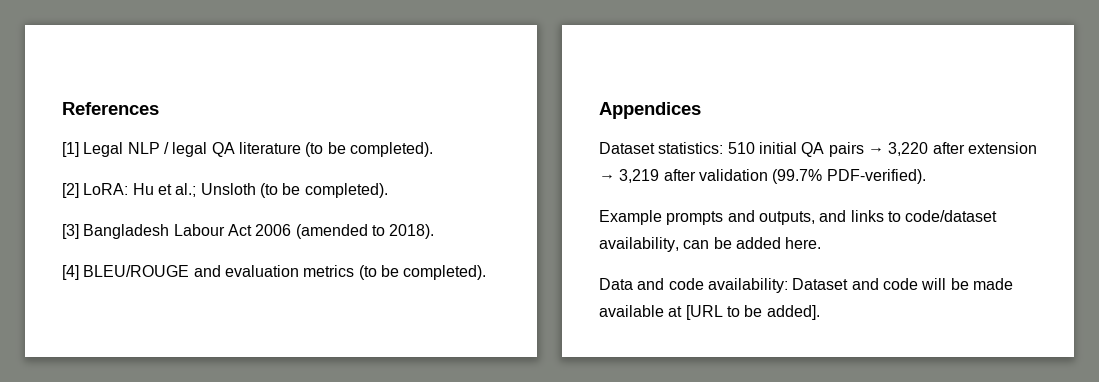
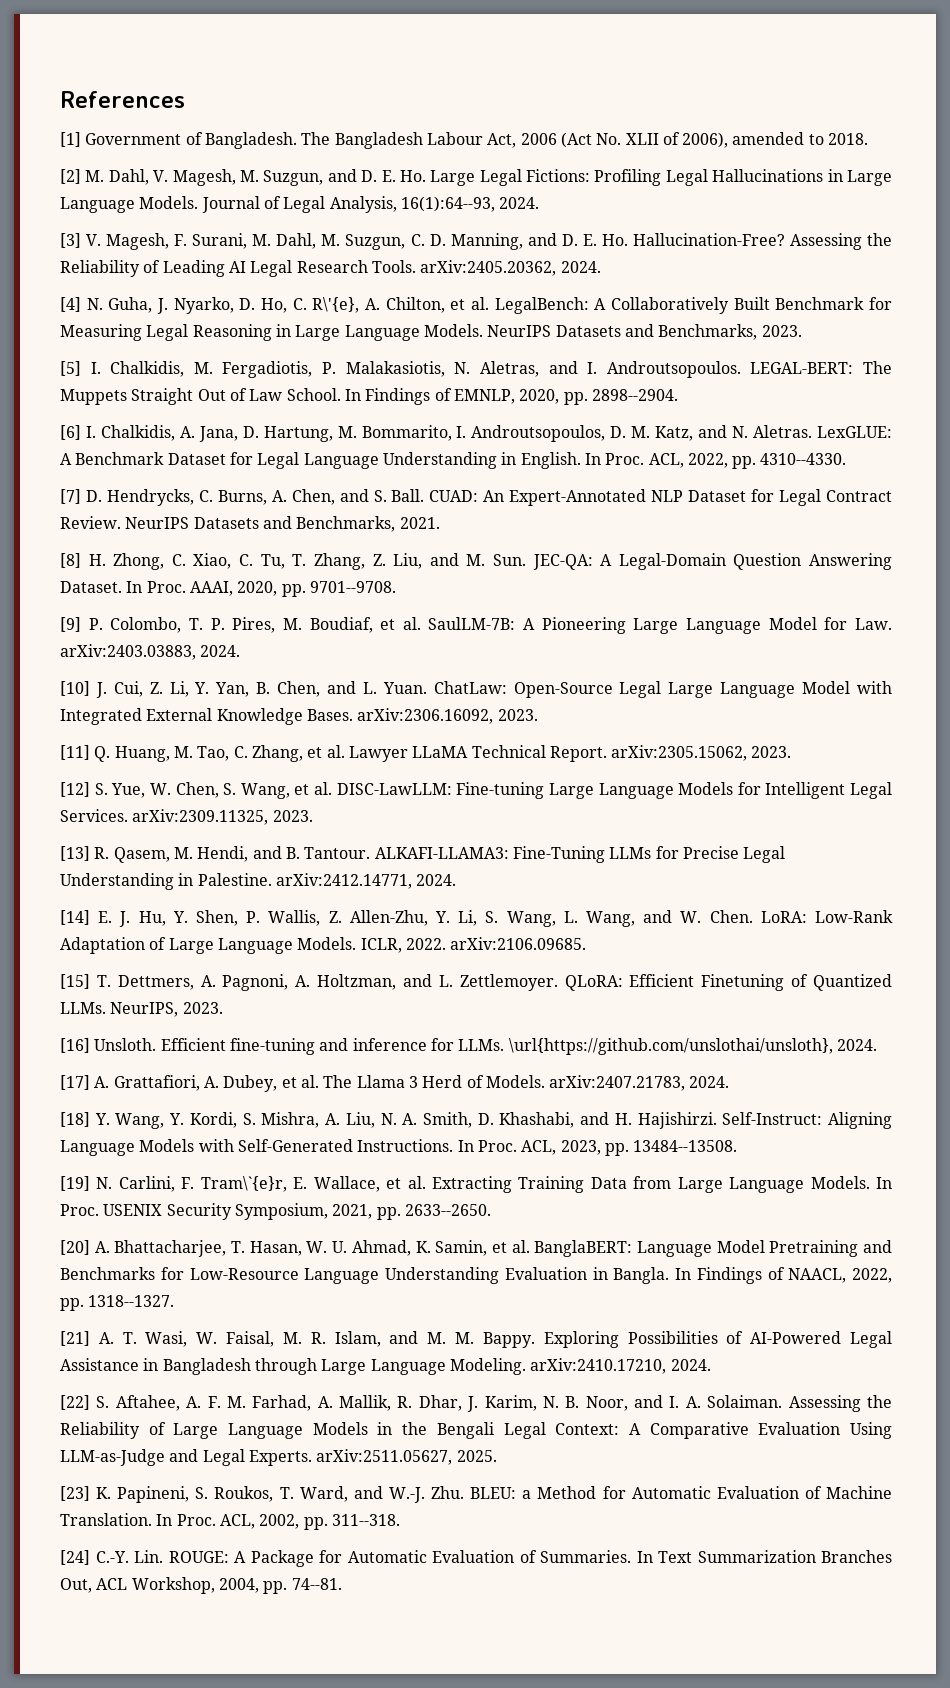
[83,142,433,157] [62,183,388,198] [62,224,435,239] [62,265,487,280] [599,102,701,119] [599,142,1037,157] [599,169,926,184] [599,210,998,225] [599,237,822,252] [599,278,1013,293] [599,305,820,320] Legal NLP / legal QA literature (to be completed). // [2] LoRA: Hu et al.; Unsloth (to be completed). // [3] Bangladesh Labour Act 2006 (amended to 2018). // [4] BLEU/ROUGE and evaluation metrics (to be completed). // Appendices // Dataset statistics: 510 initial QA pairs → 3,220 after extension → 3,219 after validation (99.7% PDF-verified). // Example prompts and outputs, and links to code/dataset availability, can be added here. // Data and code availability: Dataset and code will be made available at [URL to be added]. -> [85,132,869,149] [60,169,893,186] [60,196,540,213] [60,233,892,250] [60,260,601,277] [60,297,892,314] [60,324,802,341] [60,361,893,378] [60,388,678,405] [60,425,893,442] [60,452,847,469] [60,489,893,506] [60,516,440,532] [60,553,892,570] [60,581,396,597] [60,617,892,634] [60,644,241,660] [60,681,893,698] [60,708,538,725] [60,745,792,762] [60,782,892,799] [60,809,313,825] [60,846,786,863] [60,873,457,890] [60,910,894,927] [60,937,587,954] [60,974,893,991] [60,1002,223,1017] [60,1038,877,1055] [60,1075,730,1092] [60,1112,892,1129] [60,1139,738,1156] [60,1176,892,1193] [60,1203,491,1220] [60,1240,892,1257] [60,1267,892,1284] [60,1295,175,1311] [60,1331,893,1348] [60,1358,711,1375] [60,1395,893,1412] [60,1422,893,1439] [60,1449,497,1466] [60,1486,893,1503] [60,1513,400,1530] [60,1550,892,1567] [60,1577,342,1594] Government of Bangladesh. The Bangladesh Labour Act, 2006 (Act No. XLII of 2006), amended to 2018. // [2] M. Dahl, V. Magesh, M. Suzgun, and D. E. Ho. Large Legal Fictions: Profiling Legal Hallucinations in Large Language Models. Journal of Legal Analysis, 16(1):64--93, 2024. // [3] V. Magesh, F. Surani, M. Dahl, M. Suzgun, C. D. Manning, and D. E. Ho. Hallucination-Free? Assessing the Reliability of Leading AI Legal Research Tools. arXiv:2405.20362, 2024. // [4] N. Guha, J. Nyarko, D. Ho, C. R\'{e}, A. Chilton, et al. LegalBench: A Collaboratively Built Benchmark for Measuring Legal Reasoning in Large Language Models. NeurIPS Datasets and Benchmarks, 2023. // [5] I. Chalkidis, M. Fergadiotis, P. Malakasiotis, N. Aletras, and I. Androutsopoulos. LEGAL-BERT: The Muppets Straight Out of Law School. In Findings of EMNLP, 2020, pp. 2898--2904. // [6] I. Chalkidis, A. Jana, D. Hartung, M. Bommarito, I. Androutsopoulos, D. M. Katz, and N. Aletras. LexGLUE: A Benchmark Dataset for Legal Language Understanding in English. In Proc. ACL, 2022, pp. 4310--4330. // [7] D. Hendrycks, C. Burns, A. Chen, and S. Ball. CUAD: An Expert-Annotated NLP Dataset for Legal Contract Review. NeurIPS Datasets and Benchmarks, 2021. // [8] H. Zhong, C. Xiao, C. Tu, T. Zhang, Z. Liu, and M. Sun. JEC-QA: A Legal-Domain Question Answering Dataset. In Proc. AAAI, 2020, pp. 9701--9708. // [9] P. Colombo, T. P. Pires, M. Boudiaf, et al. SaulLM-7B: A Pioneering Large Language Model for Law. arXiv:2403.03883, 2024. // [10] J. Cui, Z. Li, Y. Yan, B. Chen, and L. Yuan. ChatLaw: Open-Source Legal Large Language Model with Integrated External Knowledge Bases. arXiv:2306.16092, 2023. // [11] Q. Huang, M. Tao, C. Zhang, et al. Lawyer LLaMA Technical Report. arXiv:2305.15062, 2023. // [12] S. Yue, W. Chen, S. Wang, et al. DISC-LawLLM: Fine-tuning Large Language Models for Intelligent Legal Services. arXiv:2309.11325, 2023. // [13] R. Qasem, M. Hendi, and B. Tantour. ALKAFI-LLAMA3: Fine-Tuning LLMs for Precise Legal Understanding in Palestine. arXiv:2412.14771, 2024. // [14] E. J. Hu, Y. Shen, P. Wallis, Z. Allen-Zhu, Y. Li, S. Wang, L. Wang, and W. Chen. LoRA: Low-Rank Adaptation of Large Language Models. ICLR, 2022. arXiv:2106.09685. // [15] T. Dettmers, A. Pagnoni, A. Holtzman, and L. Zettlemoyer. QLoRA: Efficient Finetuning of Quantized LLMs. NeurIPS, 2023. // [16] Unsloth. Efficient fine-tuning and inference for LLMs. \url{https://github.com/unslothai/unsloth}, 2024. // [17] A. Grattafiori, A. Dubey, et al. The Llama 3 Herd of Models. arXiv:2407.21783, 2024. // [18] Y. Wang, Y. Kordi, S. Mishra, A. Liu, N. A. Smith, D. Khashabi, and H. Hajishirzi. Self-Instruct: Aligning Language Models with Self-Generated Instructions. In Proc. ACL, 2023, pp. 13484--13508. // [19] N. Carlini, F. Tram\`{e}r, E. Wallace, et al. Extracting Training Data from Large Language Models. In Proc. USENIX Security Symposium, 2021, pp. 2633--2650. // [20] A. Bhattacharjee, T. Hasan, W. U. Ahmad, K. Samin, et al. BanglaBERT: Language Model Pretraining and Benchmarks for Low-Resource Language Understanding Evaluation in Bangla. In Findings of NAACL, 2022, pp. 1318--1327. // [21] A. T. Wasi, W. Faisal, M. R. Islam, and M. M. Bappy. Exploring Possibilities of AI-Powered Legal Assistance in Bangladesh through Large Language Modeling. arXiv:2410.17210, 2024. // [22] S. Aftahee, A. F. M. Farhad, A. Mallik, R. Dhar, J. Karim, N. B. Noor, and I. A. Solaiman. Assessing the Reliability of Large Language Models in the Bengali Legal Context: A Comparative Evaluation Using LLM-as-Judge and Legal Experts. arXiv:2511.05627, 2025. // [23] K. Papineni, S. Roukos, T. Ward, and W.-J. Zhu. BLEU: a Method for Automatic Evaluation of Machine Translation. In Proc. ACL, 2002, pp. 311--318. // [24] C.-Y. Lin. ROUGE: A Package for Automatic Evaluation of Summaries. In Text Summarization Branches Out, ACL Workshop, 2004, pp. 74--81.

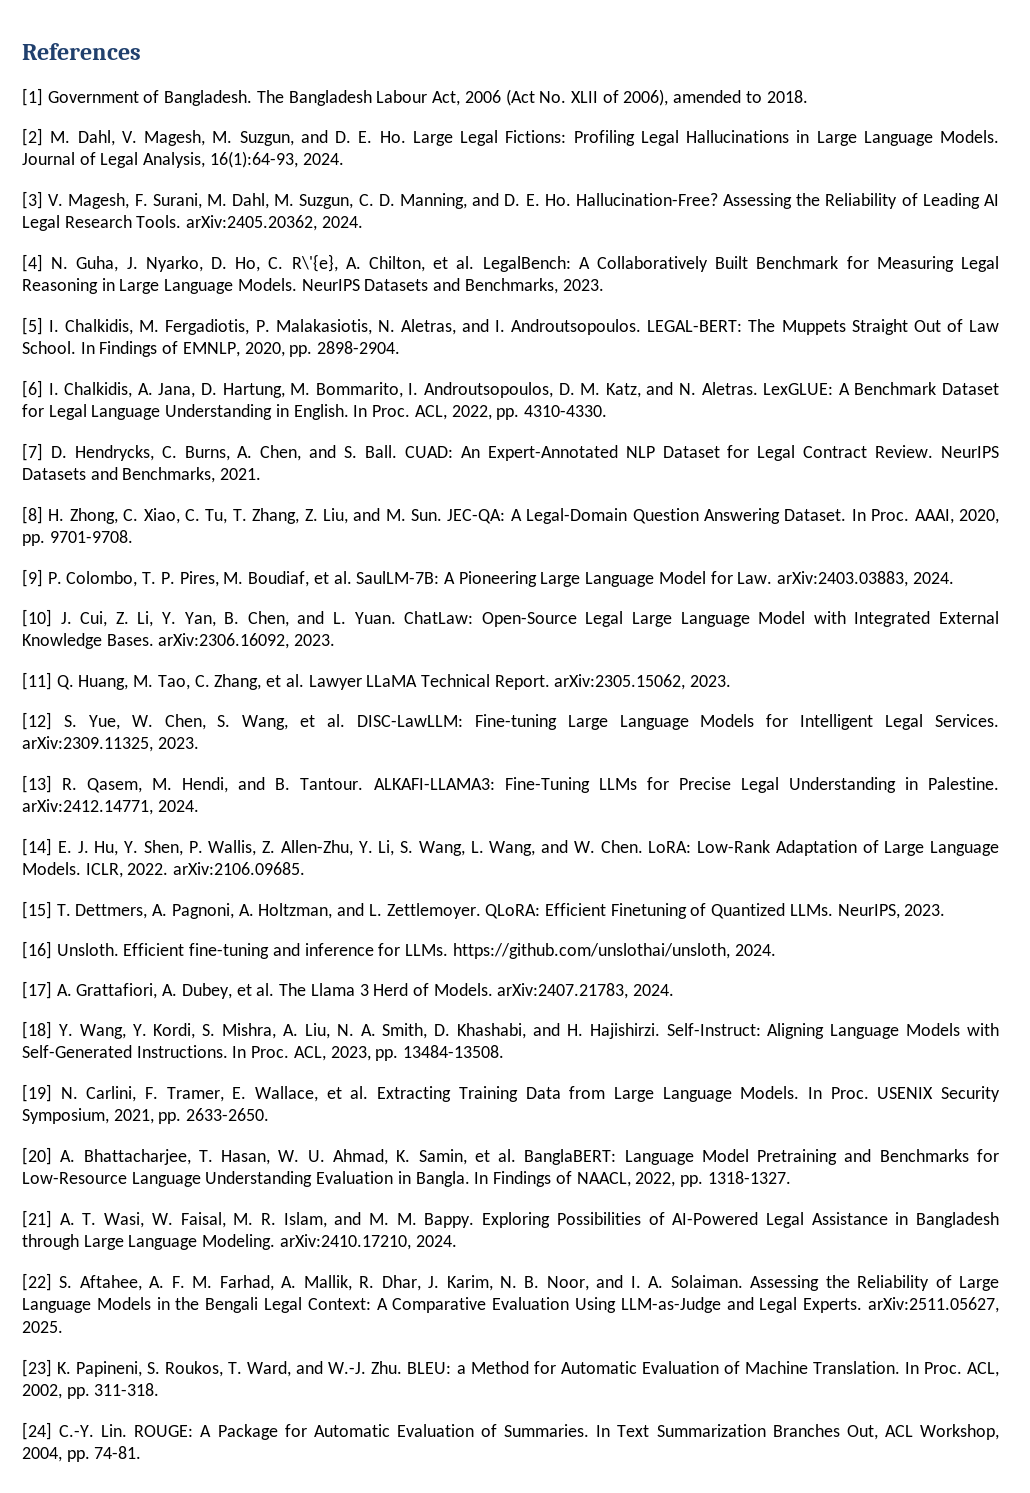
[400,196,495,212] 16(1):64--93, -> [209,151,298,168] 16(1):64-93,
[591,389,678,401] 2898--2904. -> [317,341,401,354] 2898-2904.
[760,453,847,465] 4310--4330. -> [523,405,607,417] 4310-4330.
[309,581,396,593] 9701--9708. -> [49,530,133,543] 9701-9708.
[508,1038,833,1055] \url{https://github.com/unslothai/unsloth}, -> [452,943,730,959] https://github.com/unslothai/unsloth,
[633,1140,738,1152] 13484--13508. -> [403,1045,505,1058] 13484-13508.
[200,1176,287,1192] Tram\`{e}r, -> [166,1087,224,1102] Tramer,
[404,1204,491,1216] 2633--2650. -> [186,1108,270,1121] 2633-2650.
[88,1295,175,1307] 1318--1327. -> [707,1171,791,1184] 1318-1327.
[331,1514,400,1526] 311--318. -> [94,1383,160,1396] 311-318.
[291,1578,342,1590] 74--81. -> [94,1446,142,1459] 74-81.

